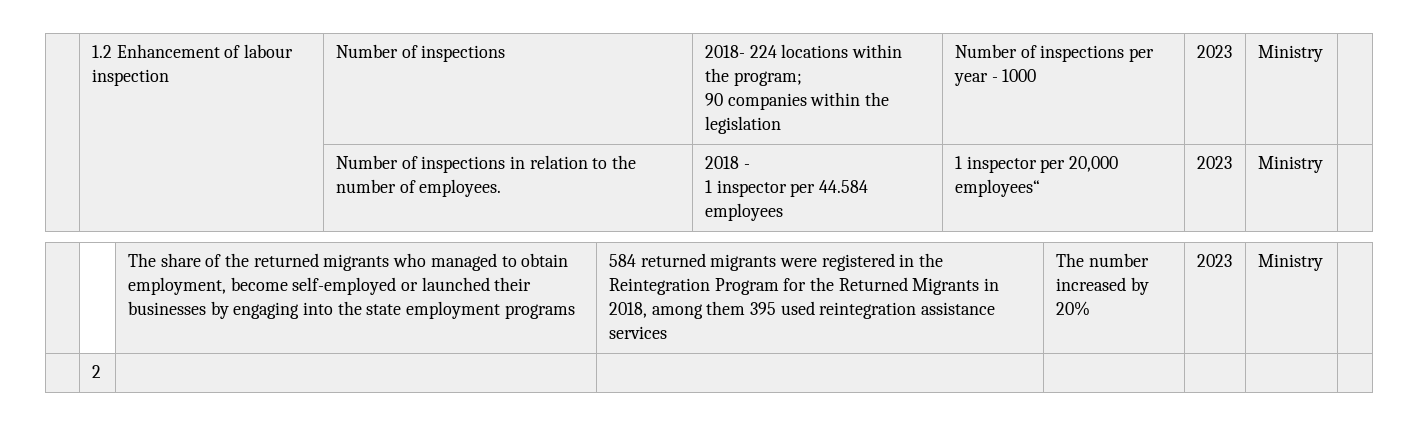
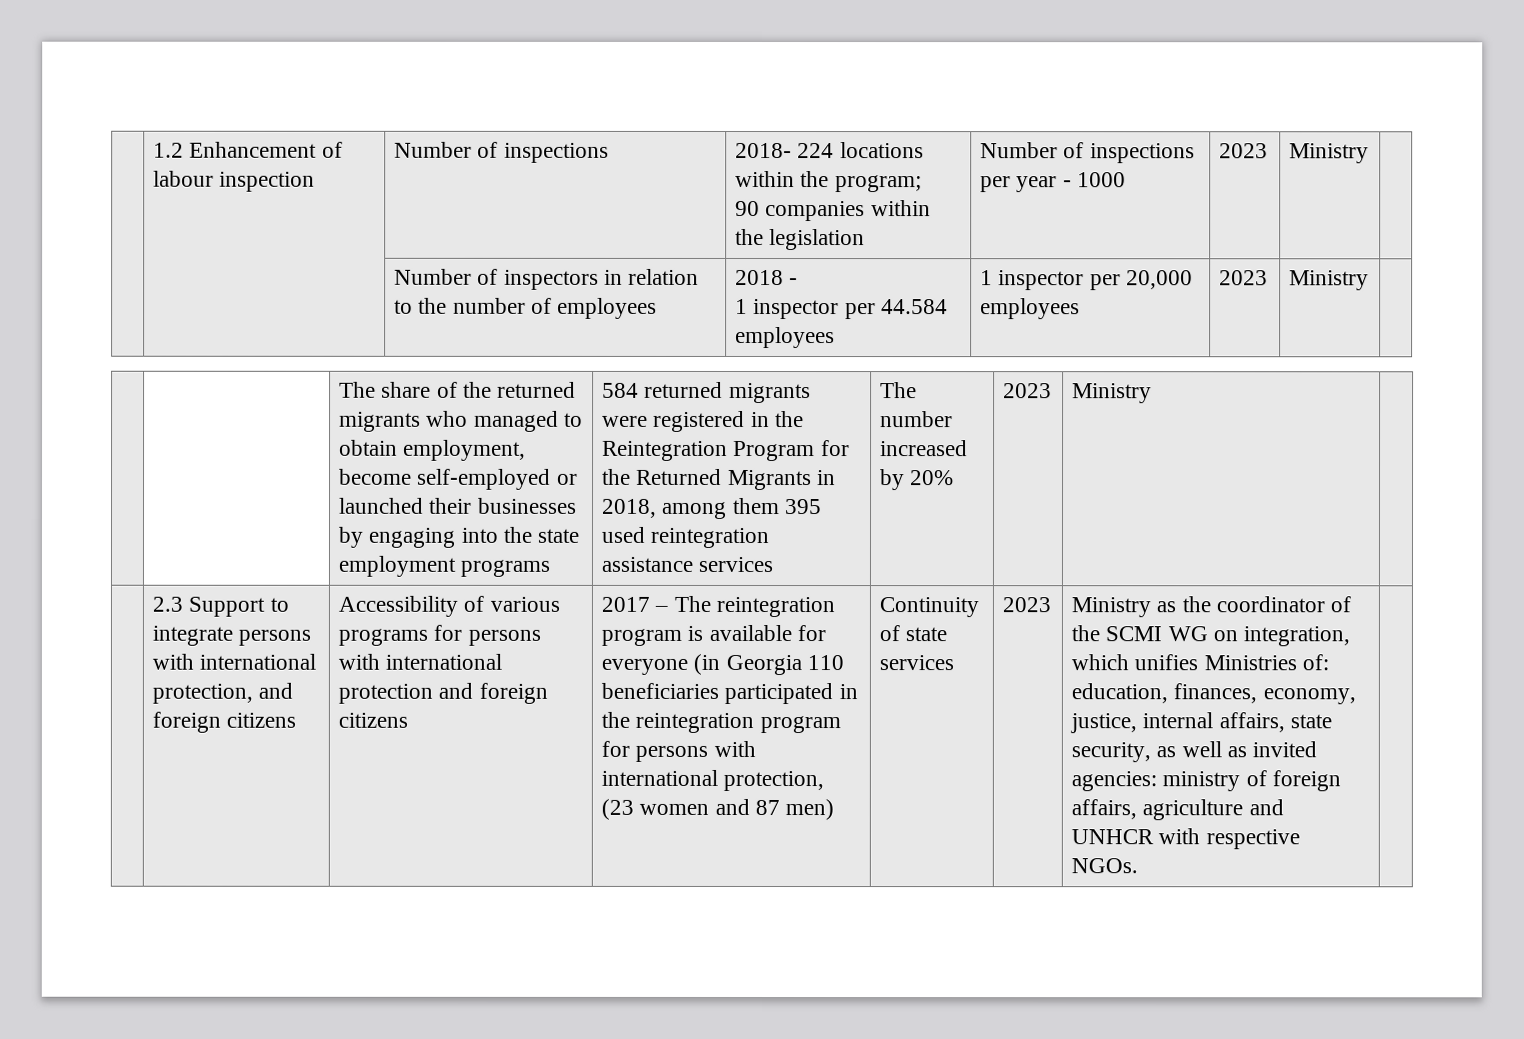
[421,156,506,173] inspections -> [503,269,599,290] inspectors
[419,179,502,197] employees. -> [557,297,658,319] employees
[954,179,1040,197] employees“ -> [980,298,1081,320] employees
[91,365,101,378] 2 | | | | | -> [152,596,289,617] [152,625,312,646] [152,653,317,670] [152,682,294,704] [152,711,297,733] [338,595,560,617] [338,624,541,646] [338,653,503,670] [338,682,548,704] [338,712,409,728] [601,595,835,618] [601,624,826,646] [601,653,844,676] [601,682,858,705] [601,711,841,734] [601,740,756,762] [601,769,825,792] [601,798,835,821] [879,597,980,618] [879,625,948,642] [879,655,955,671] [1002,597,1052,613] [1071,596,1352,618] [1071,625,1351,647] [1071,654,1329,671] [1071,683,1356,705] [1070,712,1332,734] [1071,741,1318,763] [1071,770,1341,792] [1071,799,1284,821] [1071,828,1300,850] [1071,858,1139,874] 2.3 Support to integrate persons with international protection, and foreign citizens | Accessibility of various programs for persons with international protection and foreign citizens | 2017 – The reintegration program is available for everyone (in Georgia 110 beneficiaries participated in the reintegration program for persons with international protection, (23 women and 87 men) | Continuity of state services | 2023 | Ministry as the coordinator of the SCMI WG on integration, which unifies Ministries of: education, finances, economy, justice, internal affairs, state security, as well as invited agencies: ministry of foreign affairs, agriculture and UNHCR with respective NGOs.

